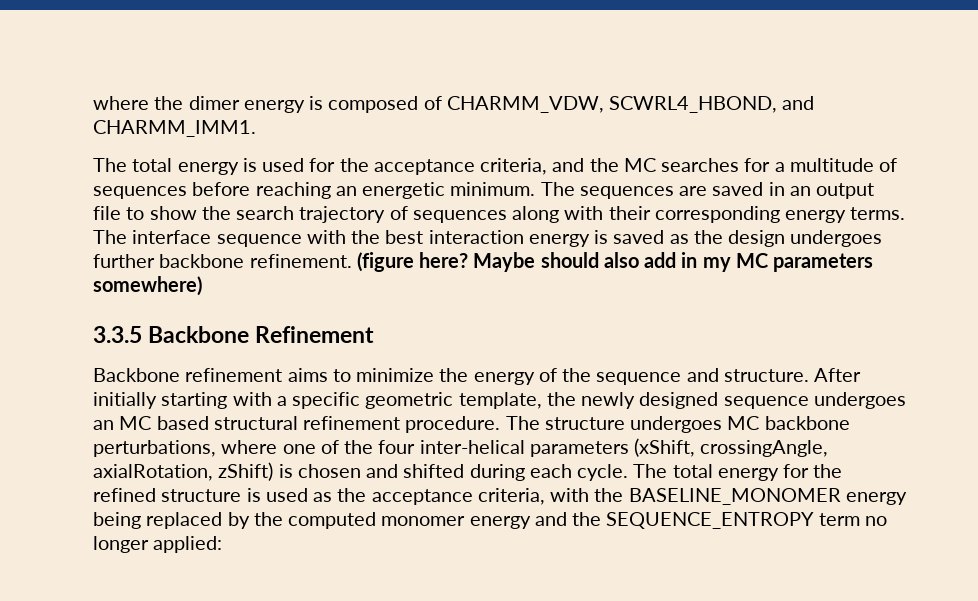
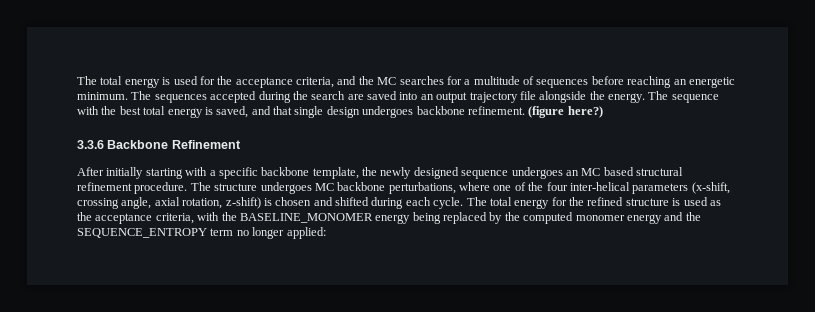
[93,96,815,113] [93,120,256,137] where the dimer energy is composed of CHARMM_VDW, SCWRL4_HBOND, and CHARMM_IMM1. // -> (77, 80) none
(674, 192) none -> [210,91,346,103] accepted during the search
[768,182,785,196] in -> [399,92,418,100] into
[93,206,906,223] [93,230,212,244] file to show the search trajectory of sequences along with their corresponding energy terms. The interface -> [469,91,669,103] trajectory file alongside the energy. The
[428,230,723,247] interaction energy is saved as the -> [143,106,324,118] total energy is saved, and that single
[93,254,155,268] further -> (414, 112) none
[419,252,874,272] [93,276,202,296] [93,326,375,343] [93,368,809,385] here? Maybe should also add in my MC parameters somewhere) // 3.3.5 Backbone Refinement // Backbone refinement aims to minimize the energy of the sequence and structure. -> [567,106,603,118] [77,140,241,149] here?) // 3.3.6 Backbone Refinement //
[365,392,454,409] geometric -> [261,167,310,176] backbone
[634,438,829,457] [93,462,274,481] (xShift, crossingAngle, axialRotation, zShift) -> [691,182,730,194] [77,197,261,209] (x-shift, crossing angle, axial rotation, z-shift)

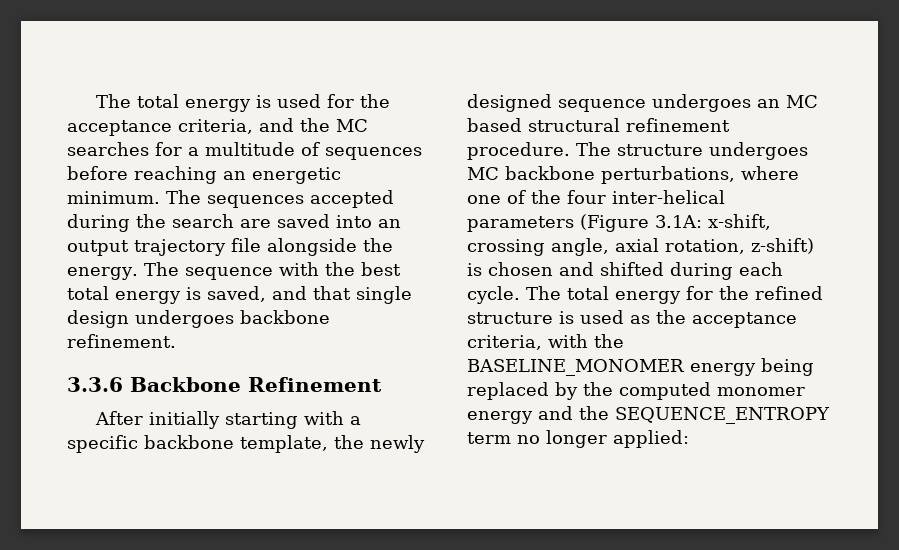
[528,106,603,118] (figure here?) -> (176, 341) none
[691,182,730,194] (x-shift, -> [580,214,771,232] (Figure 3.1A: x-shift,

